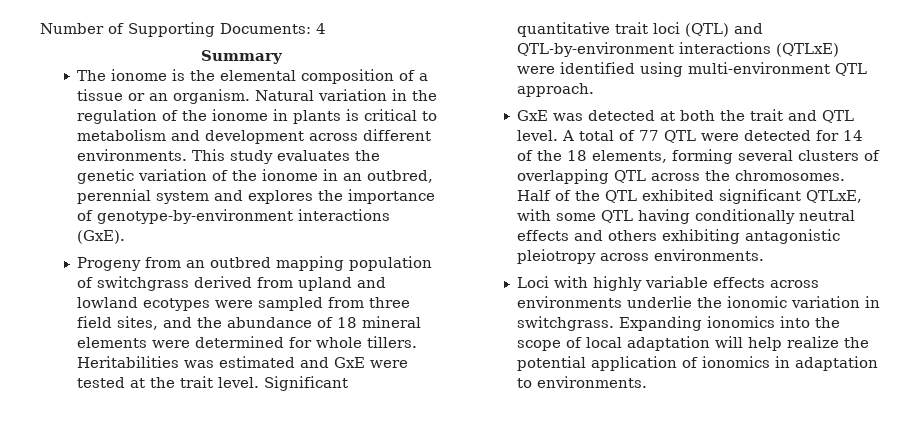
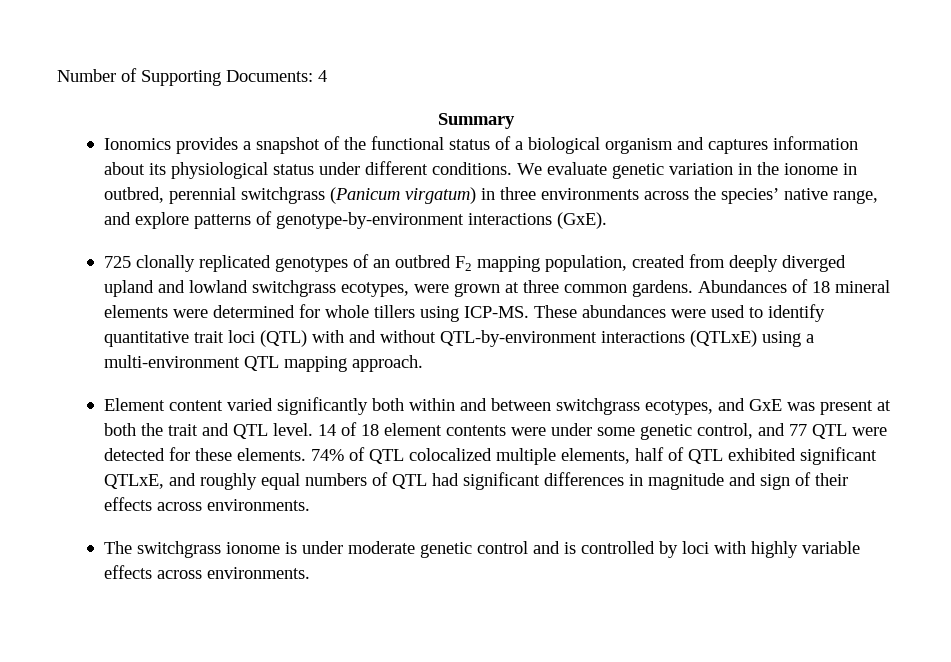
[77,69,429,84] [77,89,438,104] [77,109,438,124] [77,129,432,144] [77,149,381,164] [77,169,434,184] [77,189,436,204] [77,209,391,224] [77,230,126,244] [77,256,433,271] [77,276,387,291] [77,297,411,311] [77,316,313,330] The ionome is the elemental composition of a tissue or an organism. Natural variation in the regulation of the ionome in plants is critical to metabolism and development across different environments. This study evaluates the genetic variation of the ionome in an outbred, perennial system and explores the importance of genotype-by-environment interactions (GxE). // Progeny from an outbred mapping population of switchgrass derived from upland and lowland ecotypes were sampled from three field sites, and the abundance -> [104,136,859,154] [104,161,858,179] [104,187,879,204] [104,211,608,229] [104,254,847,272] [104,280,788,297] Ionomics provides a snapshot of the functional status of a biological organism and captures information about its physiological status under different conditions. We evaluate genetic variation in the ionome in outbred, perennial switchgrass (Panicum virgatum) in three environments across the species’ native range, and explore patterns of genotype-by-environment interactions (GxE). // 725 clonally replicated genotypes of an outbred F2 mapping population, created from deeply diverged upland and lowland switchgrass ecotypes, were grown at three common gardens. Abundances
[367,336,418,348] [77,356,409,368] [77,376,349,391] [517,22,764,37] [517,42,840,57] [517,62,684,77] tillers. Heritabilities was estimated and GxE were tested at the trait level. Significant quantitative trait loci (QTL) and QTL-by-environment interactions (QTLxE) were identified using -> [374,304,826,322] [104,330,815,347] tillers using ICP-MS. These abundances were used to identify quantitative trait loci (QTL) with and without QTL-by-environment interactions (QTLxE) using a
(868, 69) none -> [284,356,348,372] mapping
(595, 90) none -> [104,397,746,415] Element content varied significantly both within and between switchgrass ecotypes, and
[588,110,656,121] detected -> [820,400,874,415] present
[562,130,636,141] A total of -> [318,422,786,440] 14 of 18 element contents were under some genetic control, and
[843,130,864,141] [517,149,881,164] [517,169,846,184] [517,189,863,204] [517,209,856,224] [517,229,841,244] [517,249,765,264] [517,276,550,288] 14 of the 18 elements, forming several clusters of overlapping QTL across the chromosomes. Half of the QTL exhibited significant QTLxE, with some QTL having conditionally neutral effects and others exhibiting antagonistic pleiotropy across environments. // Loci -> [195,447,878,465] [104,472,849,490] [104,497,311,511] [104,541,710,558] these elements. 74% of QTL colocalized multiple elements, half of QTL exhibited significant QTLxE, and roughly equal numbers of QTL had significant differences in magnitude and sign of their effects across environments. // The switchgrass ionome is under moderate genetic control and is controlled by loci
[517,296,881,308] [517,316,841,331] [517,336,870,351] [517,356,879,371] [517,378,533,388] environments underlie the ionomic variation in switchgrass. Expanding ionomics into the scope of local adaptation will help realize the potential application of ionomics in adaptation to -> (203, 574) none

